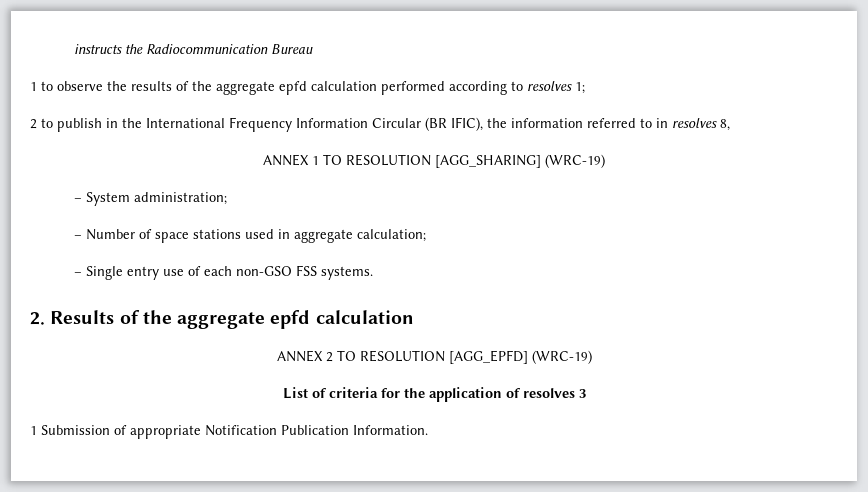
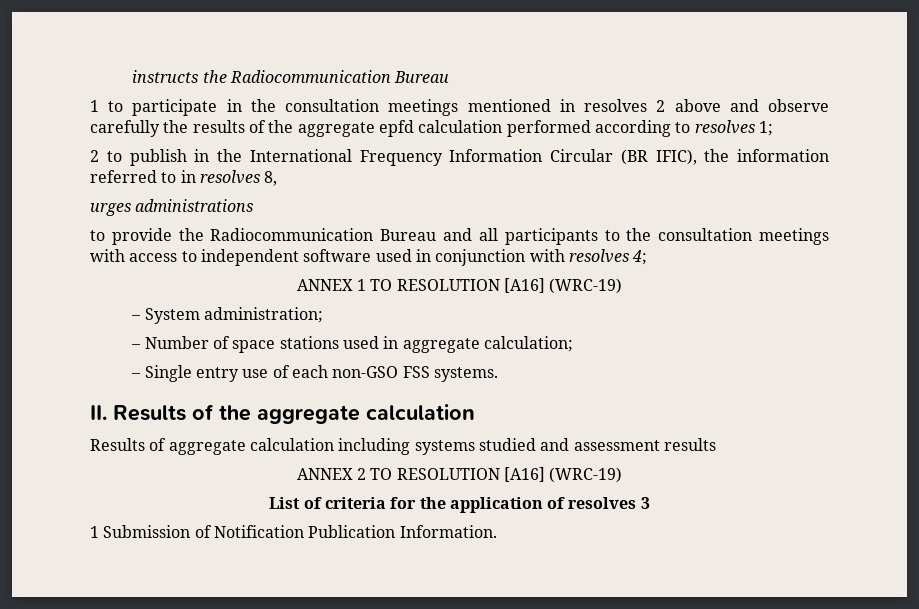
[57,81,103,91] observe -> [132,99,830,116] [90,120,160,137] participate in the consultation meetings mentioned in resolves 2 above and observe carefully
(730, 125) none -> [90,199,254,216] [90,228,830,245] [90,249,648,266] // urges administrations // to provide the Radiocommunication Bureau and all participants to the consultation meetings with access to independent software used in conjunction with resolves 4;
[435,155,541,168] [AGG_SHARING] -> [503,278,545,293] [A16]
[30,312,45,325] 2. -> [90,405,107,420] II.
[270,310,414,329] epfd calculation -> [366,404,475,420] [90,438,716,455] calculation // Results of aggregate calculation including systems studied and assessment results
[448,350,528,364] [AGG_EPFD] -> [503,467,545,482] [A16]
[130,425,201,439] appropriate -> (212, 531) none

